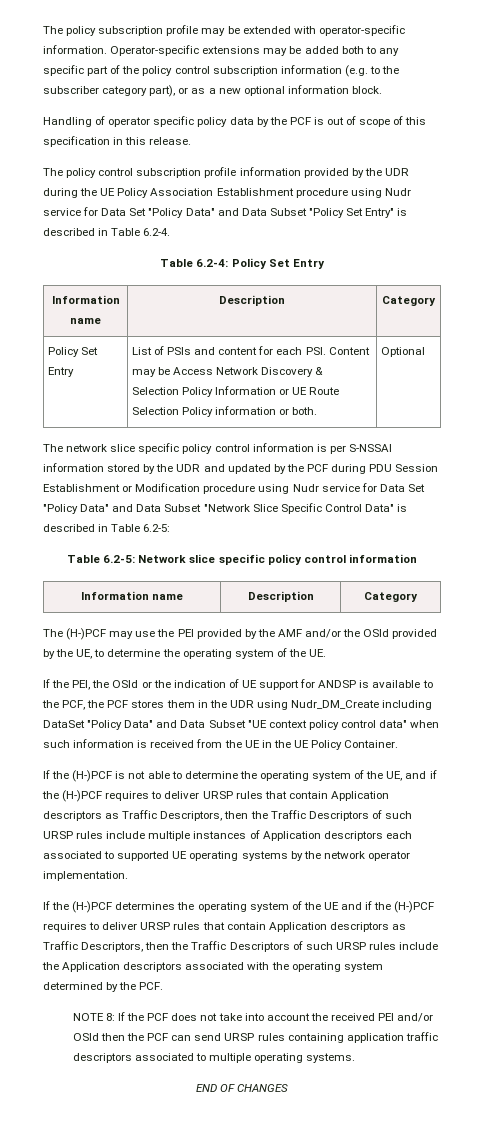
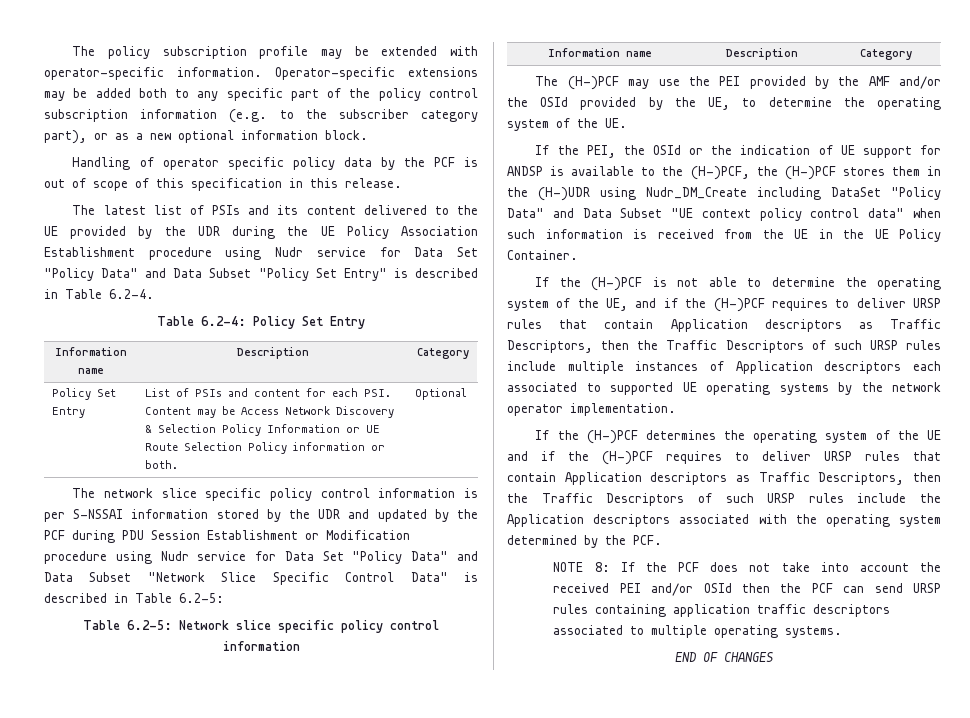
[66,167,301,178] policy control subscription profile information -> [103,205,479,215] [44,226,58,236] latest list of PSIs and its content delivered to the UE
[62,700,129,710] PCF, the PCF -> [690,166,836,180] (H-)PCF, the (H-)PCF
[229,700,254,708] UDR -> [538,187,590,201] (H-)UDR

